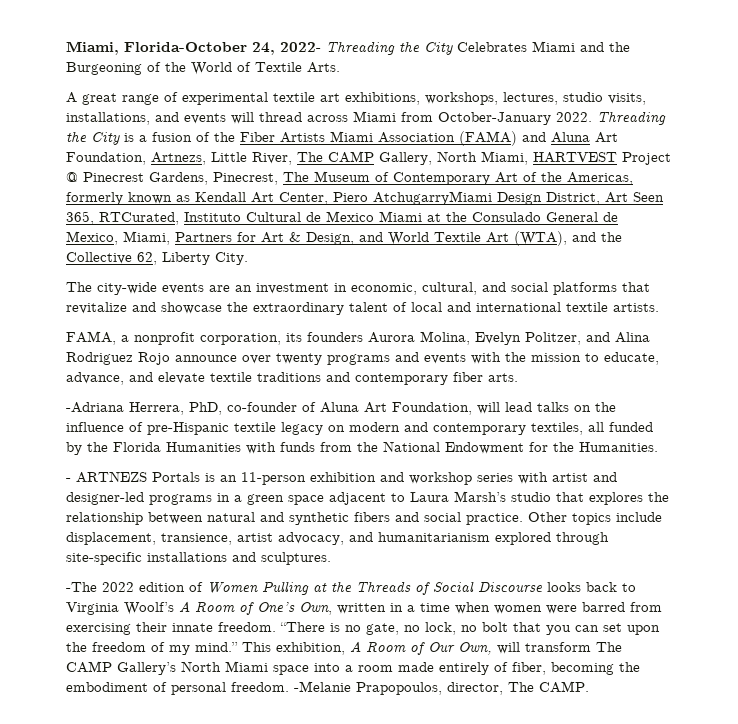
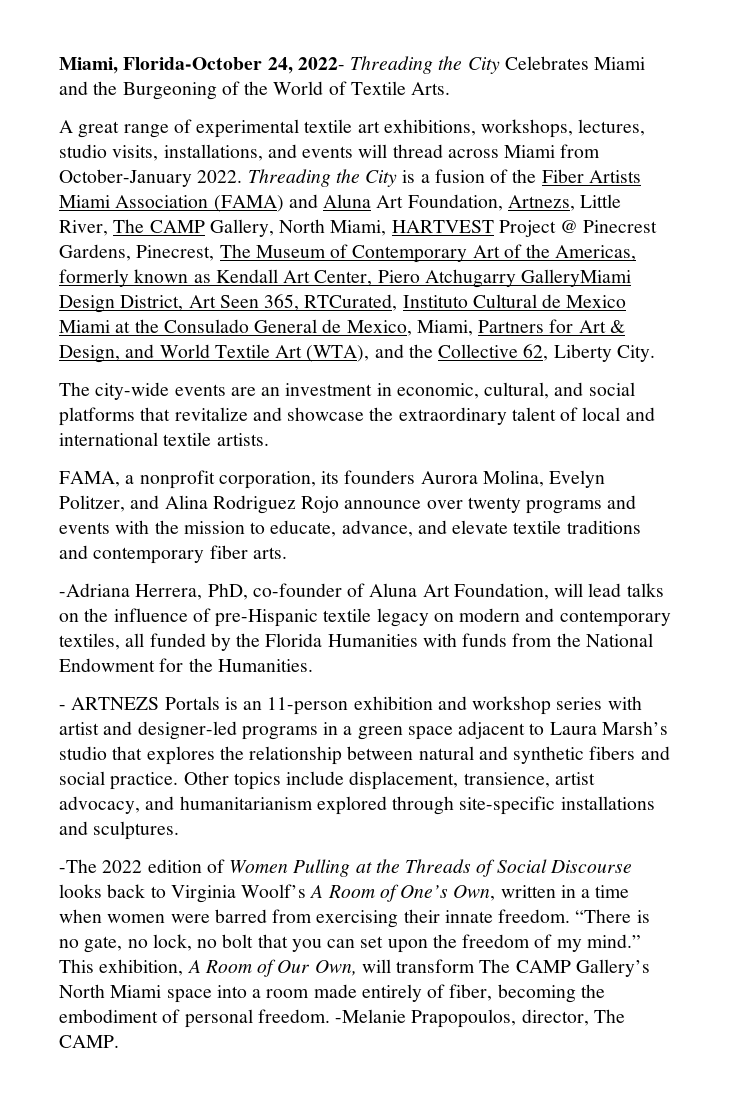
[373,191,492,205] AtchugarryMiami -> [424,269,632,288] Atchugarry GalleryMiami

